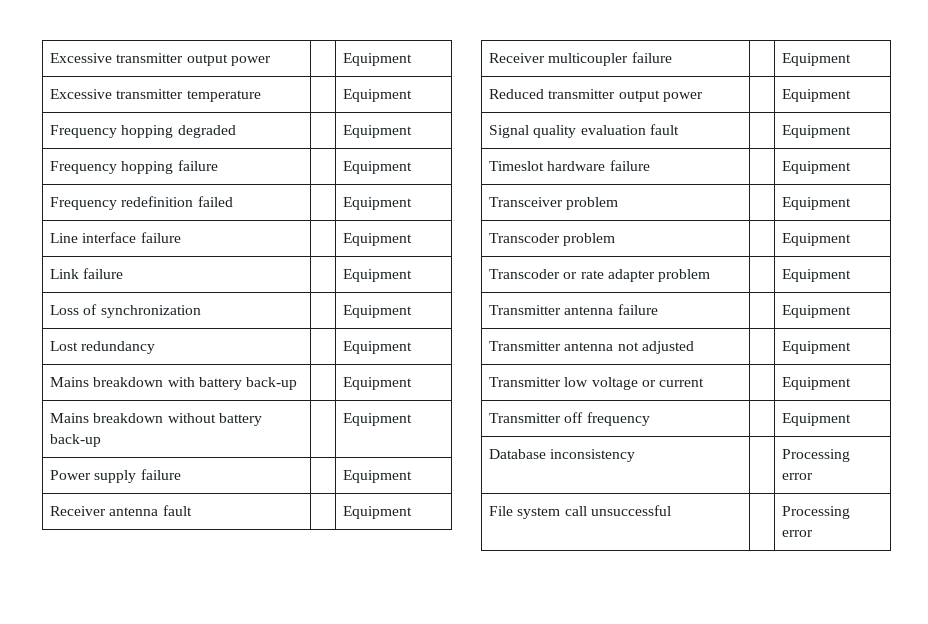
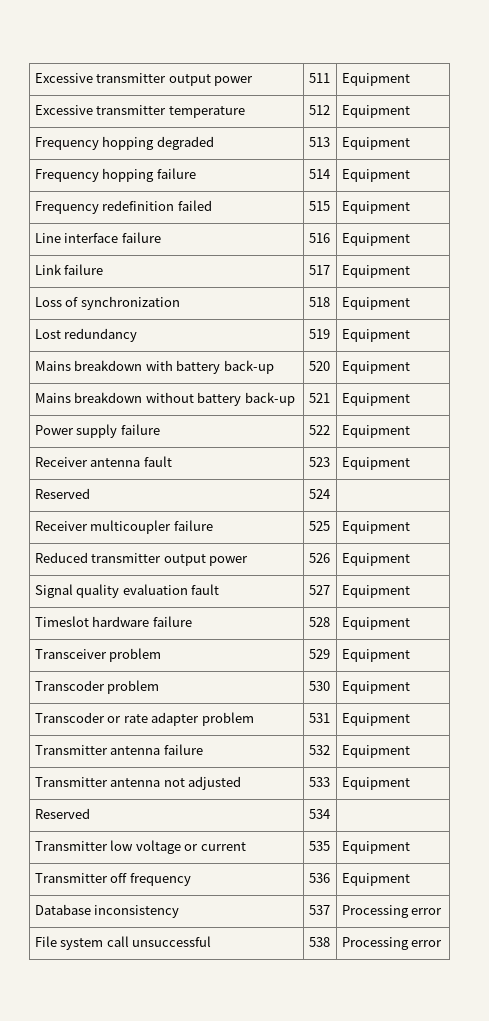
(271, 61) none -> [308,73,330,83] 511
(261, 96) none -> [308,105,330,115] 512
(236, 131) none -> [308,137,330,147] 513
(218, 165) none -> [308,169,330,179] 514
(233, 201) none -> [308,201,330,211] 515
(181, 237) none -> [308,233,330,243] 516
(124, 273) none -> [308,265,330,275] 517
(201, 311) none -> [308,297,330,307] 518
(156, 347) none -> [308,329,330,339] 519
(298, 383) none -> [308,361,330,371] 520
(102, 440) none -> [308,393,330,403] 521
(181, 474) none -> [308,425,330,435] 522
[343,506,413,519] | Equipment -> [308,457,330,467] [341,457,410,470] [34,488,90,499] [308,489,330,499] 523 | Equipment // Reserved | 524 |
(672, 57) none -> [308,521,330,531] 525
(703, 97) none -> [308,553,330,563] 526
(679, 129) none -> [308,585,330,595] 527
(650, 165) none -> [308,617,330,627] 528
(619, 203) none -> [308,649,330,659] 529
(616, 239) none -> [308,681,330,691] 530
(711, 275) none -> [308,713,330,723] 531
(658, 309) none -> [308,745,330,755] 532
[782,341,852,354] | Equipment -> [308,777,330,787] [341,777,410,790] [34,808,90,819] [308,809,330,819] 533 | Equipment // Reserved | 534 |
(705, 382) none -> [308,841,330,851] 535
(650, 419) none -> [308,873,330,883] 536
(636, 455) none -> [308,905,330,915] 537
(671, 510) none -> [308,937,330,947] 538

